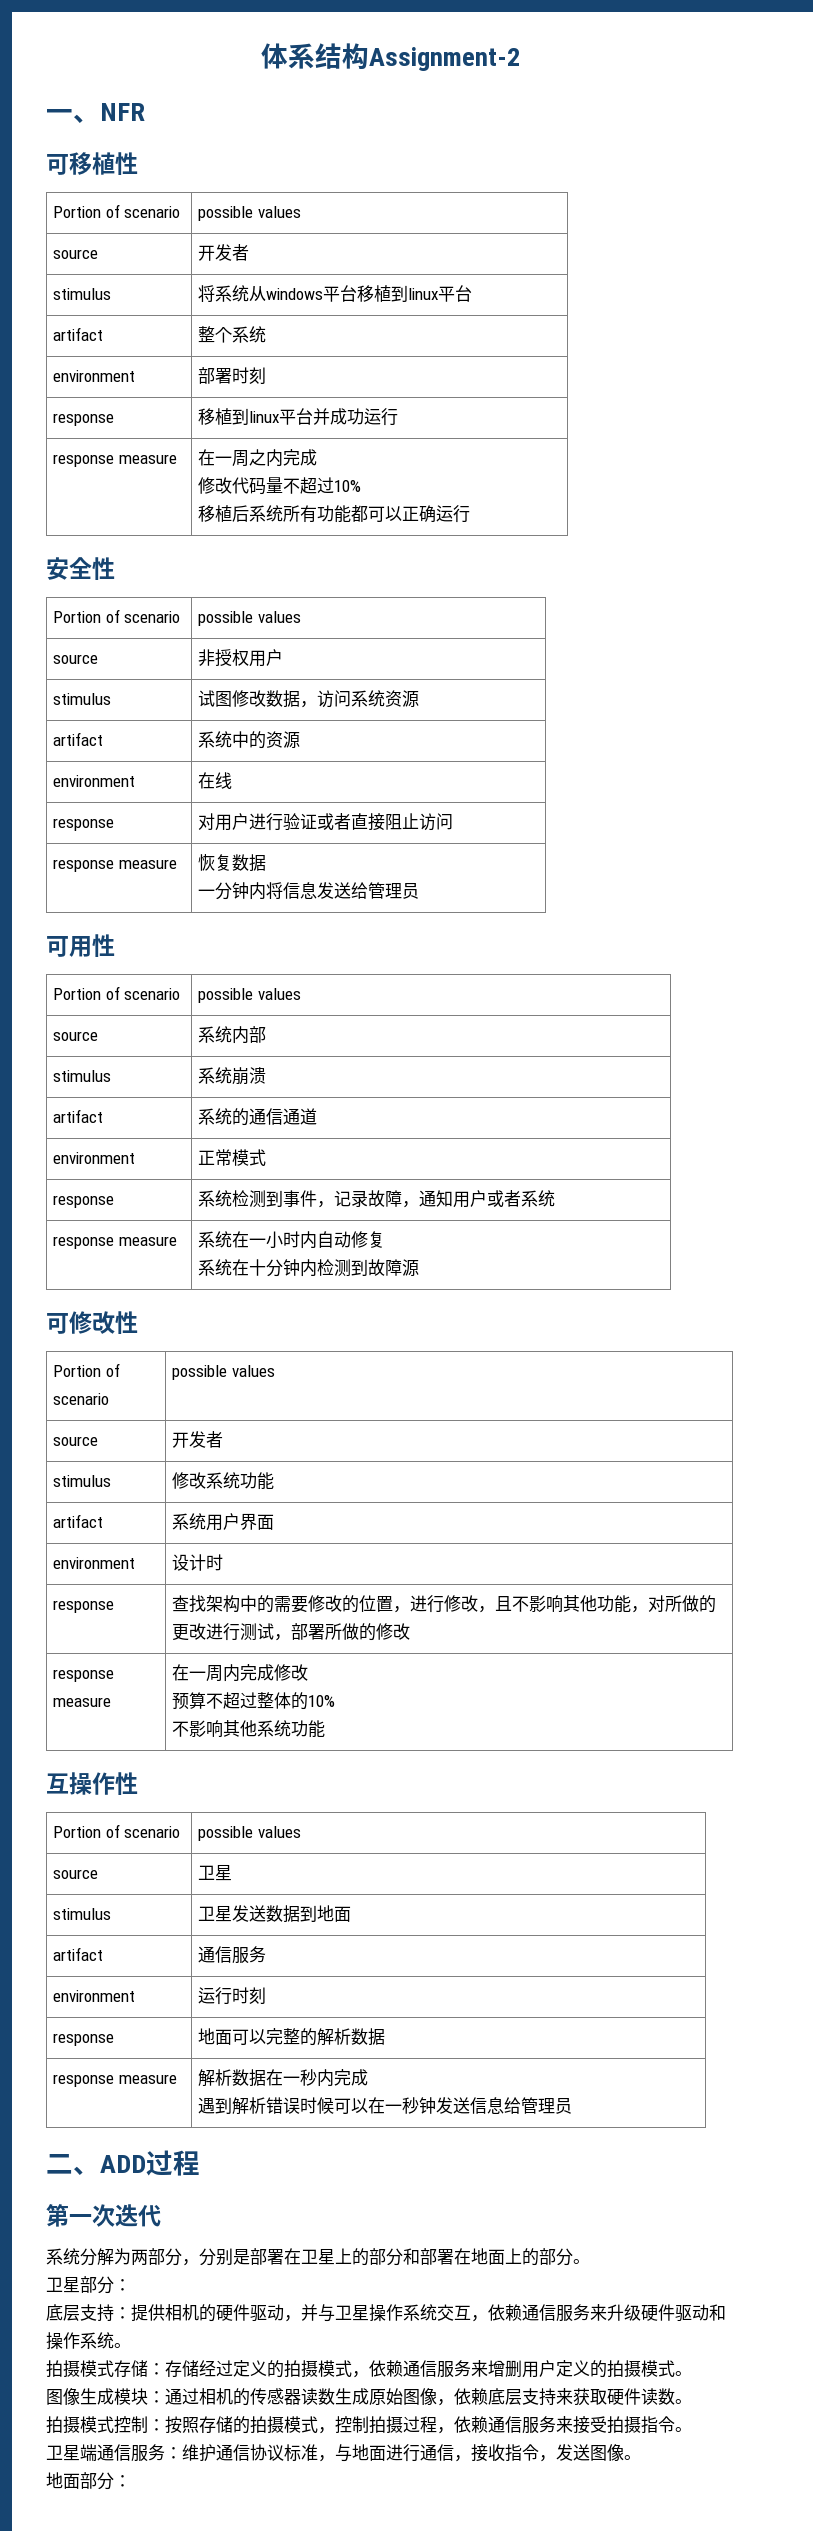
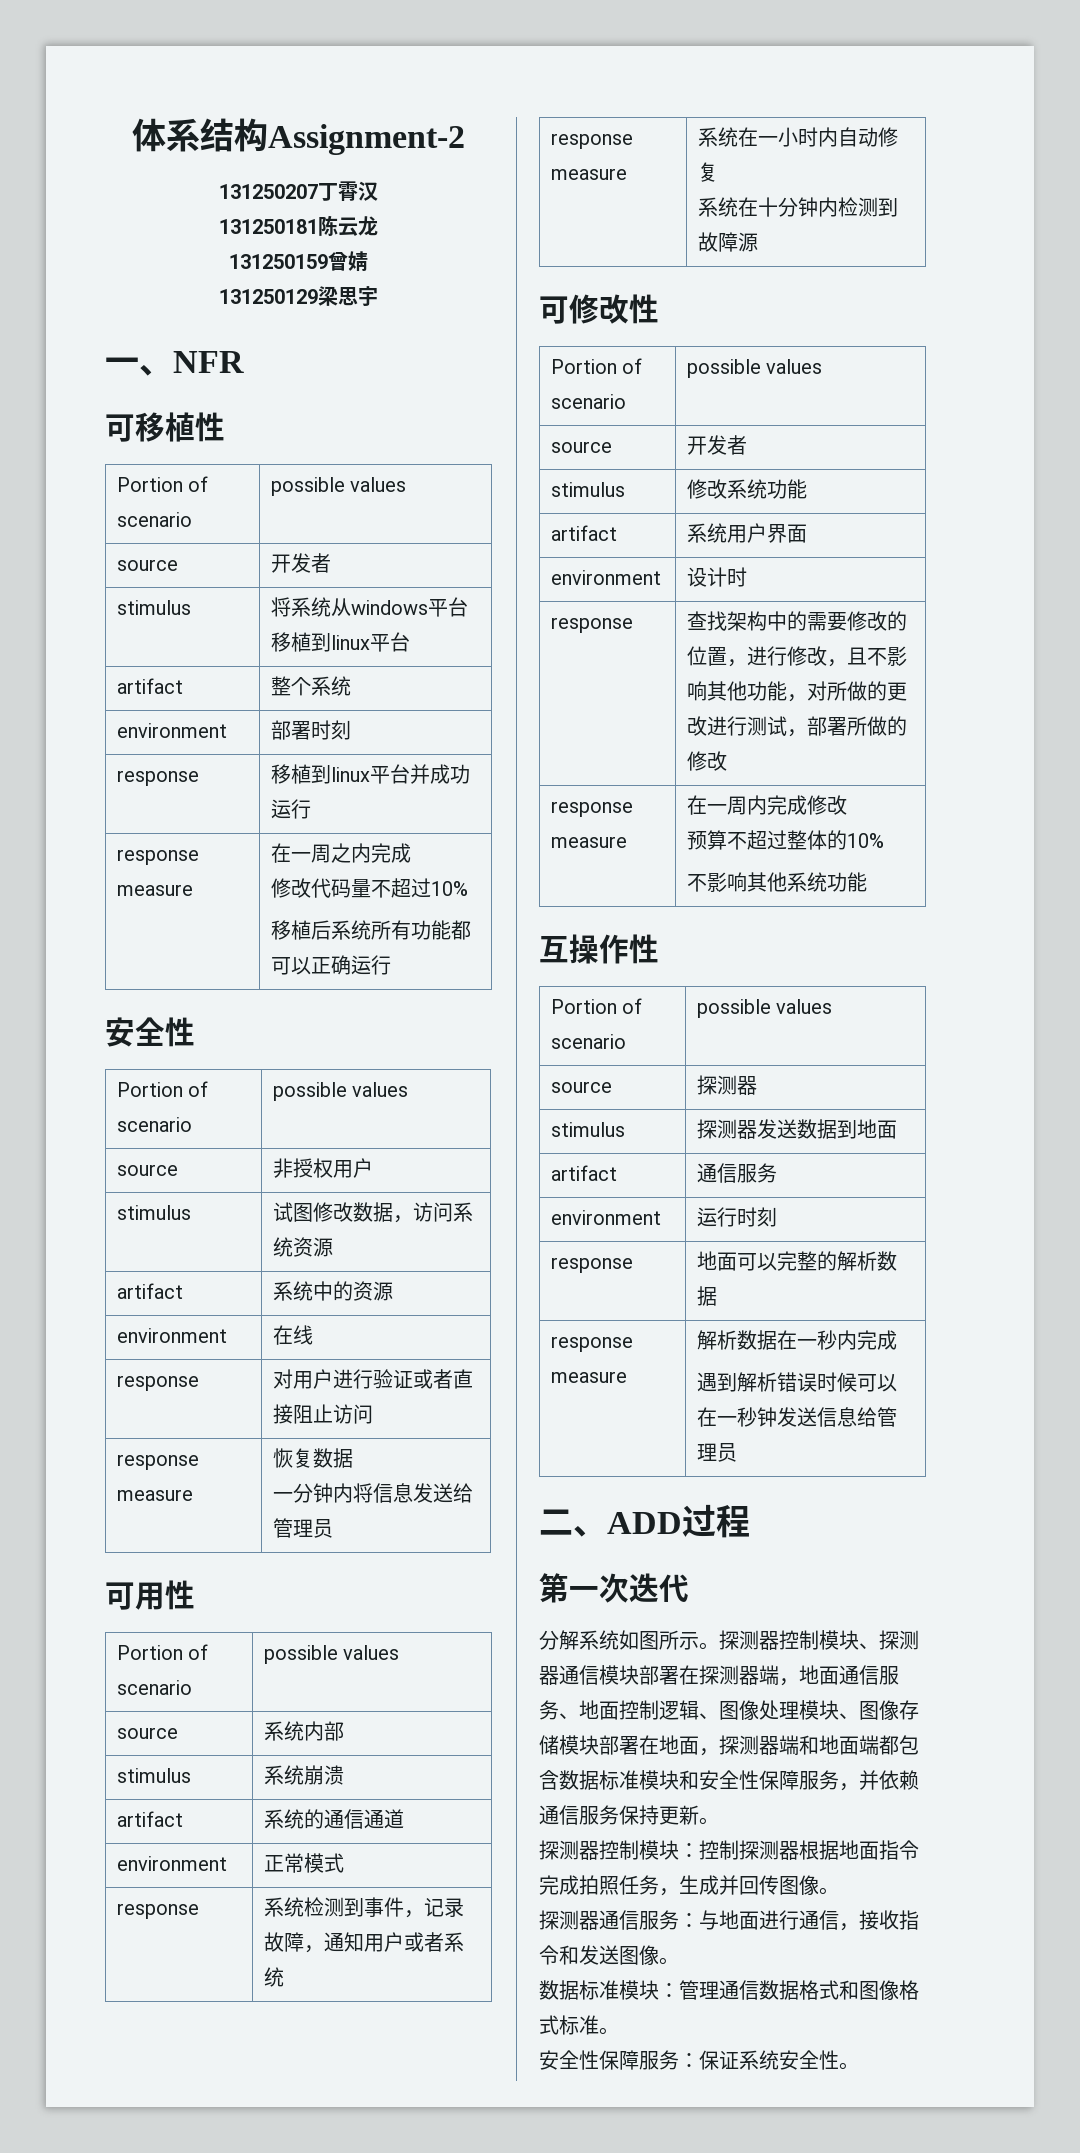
(520, 59) none -> [219,181,378,201] [219,215,378,236] [229,251,368,272] [219,286,378,306] // 131250207丁霄汉 // 131250181陈云龙 // 131250159曾婧 // 131250129梁思宇
[198,1864,233,1881] [53,1908,112,1920] [198,1905,233,1922] 卫星 // stimulus | 卫星 -> [696,1075,757,1095] [550,1122,625,1137] [696,1119,757,1139] 探测器 // stimulus | 探测器
[46,2248,590,2266] [46,2276,131,2294] [46,2304,726,2322] [46,2332,131,2350] [46,2360,692,2378] [46,2388,692,2406] [46,2416,692,2434] [46,2444,335,2462] 系统分解为两部分，分别是部署在卫星上的部分和部署在地面上的部分。 // 卫星部分： // 底层支持：提供相机的硬件驱动，并与卫星操作系统交互，依赖通信服务来升级硬件驱动和操作系统。 // 拍摄模式存储：存储经过定义的拍摄模式，依赖通信服务来增删用户定义的拍摄模式。 // 图像生成模块：通过相机的传感器读数生成原始图像，依赖底层支持来获取硬件读数。 // 拍摄模式控制：按照存储的拍摄模式，控制拍摄过程，依赖通信服务来接受拍摄指令。 // 卫星端通信服务：维护通信协议标准， -> [539,1630,919,1650] [539,1665,899,1686] [539,1700,919,1720] [539,1735,919,1756] [539,1770,919,1791] [539,1805,719,1825] [539,1840,919,1860] [539,1875,839,1896] [539,1910,699,1930] 分解系统如图所示。探测器控制模块、探测器通信模块部署在探测器端，地面通信服务、地面控制逻辑、图像处理模块、图像存储模块部署在地面，探测器端和地面端都包含数据标准模块和安全性保障服务，并依赖通信服务保持更新。 // 探测器控制模块：控制探测器根据地面指令完成拍照任务，生成并回传图像。 // 探测器通信服务：
[539,2455,556,2462] ， -> [559,1945,579,1965] 和
[46,2472,131,2490] 地面部分： -> [539,1980,919,2000] [539,2015,619,2035] [539,2050,859,2070] 数据标准模块：管理通信数据格式和图像格式标准。 // 安全性保障服务：保证系统安全性。

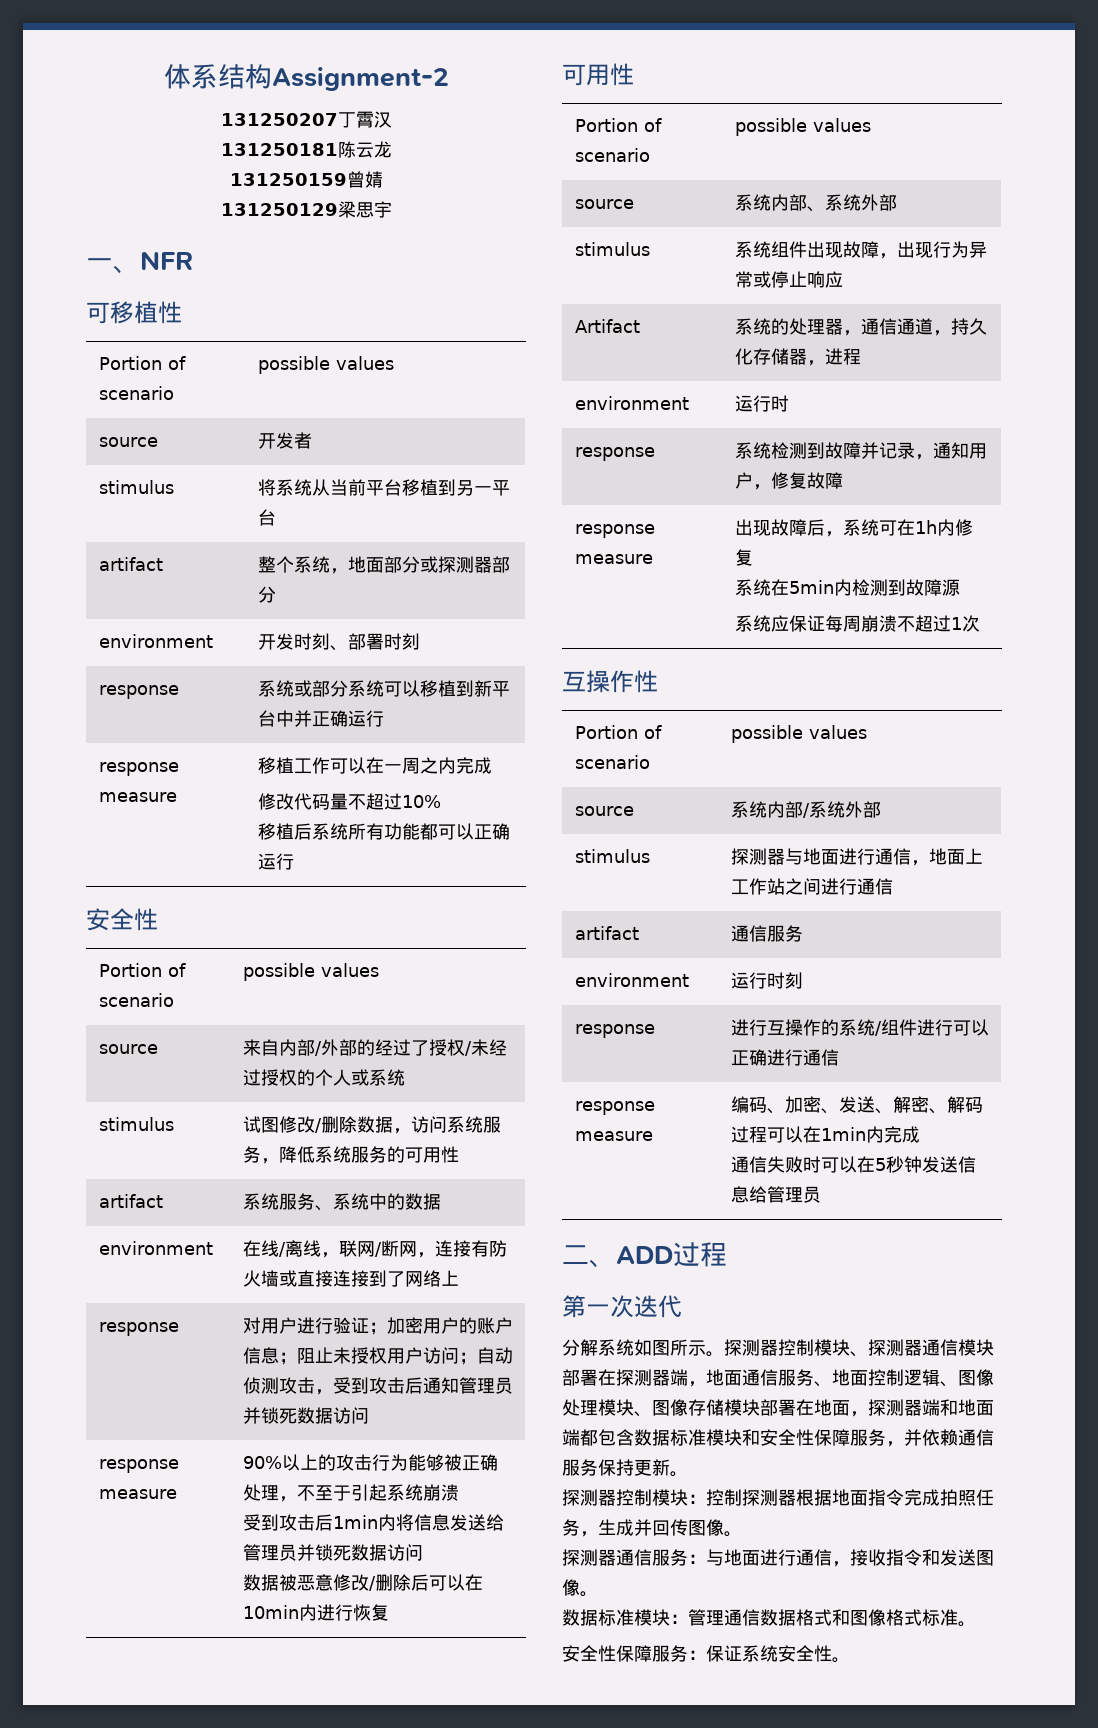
[350,600,428,615] windows -> [329,479,366,496] 当前
[330,635,370,650] linux -> [455,480,492,496] 另一
[116,723,227,738] // environment | -> [329,556,510,574] [257,586,276,603] [98,634,213,648] [257,633,348,651] ，地面部分或探测器部分 // environment | 开发时刻、
[270,764,470,784] 移植到linux平台并成功 -> [257,680,510,697] [257,710,348,727] 系统或部分系统可以移植到新平台中并正确
(193, 890) none -> [257,757,366,774] 移植工作可以
[272,1158,373,1178] 非授权用户 -> [242,1039,507,1056] [242,1069,405,1086] 来自内部/外部的经过了授权/未经过授权的个人或系统
(353, 1212) none -> [314,1116,357,1133] /删除
[292,1237,333,1257] [116,1283,183,1299] [272,1281,393,1301] [116,1328,227,1343] [272,1325,313,1345] 资源 // artifact | 系统中的资源 // environment | 在线 -> [482,1116,501,1133] [242,1146,459,1164] [98,1194,163,1208] [242,1193,441,1211] [98,1241,213,1255] [242,1240,507,1258] [242,1270,459,1287] 服务，降低系统服务的可用性 // artifact | 系统服务、系统中的数据 // environment | 在线/离线，联网/断网，连接有防火墙或直接连接到了网络上
[412,1369,473,1389] [272,1404,373,1424] [116,1455,199,1470] [116,1490,193,1501] [272,1448,353,1468] [272,1483,333,1503] 或者直接阻止访问 // response measure | 恢复数据 // 一分钟 -> [368,1317,513,1335] [242,1347,513,1365] [242,1377,513,1395] [242,1407,369,1424] [98,1459,179,1473] [98,1489,177,1499] [242,1454,498,1471] [242,1484,459,1502] [242,1514,378,1531] ；加密用户的账户信息；阻止未授权用户访问；自动侦测攻击，受到攻击后通知管理员并锁死数据访问 // response measure | 90%以上的攻击行为能够被正确处理，不至于引起系统崩溃 // 受到攻击后1min
(333, 1528) none -> [296,1544,423,1561] [242,1574,483,1591] [242,1604,389,1621] 并锁死数据访问 // 数据被恶意修改/删除后可以在10min内进行恢复
(344, 1731) none -> [806,194,897,212] 、系统外部
[303,1765,344,1785] [116,1811,183,1827] 崩溃 // artifact -> [770,241,987,259] [734,271,843,288] [574,319,640,333] 组件出现故障，出现行为异常或停止响应 // Artifact
(324, 1819) none -> [788,318,861,336] 处理器，
[116,1856,227,1871] [263,1853,344,1873] // environment | 正常模式 -> [932,318,987,336] [734,348,861,366] [574,396,689,410] [734,395,789,412] ，持久化存储器，进程 // environment | 运行时
[363,1897,464,1918] [263,1932,464,1953] [263,1967,284,1987] [550,134,633,149] [550,169,627,180] [697,127,878,147] 事件，记录故障，通知用户或者系统 // response measure | 系统在一小时内自动 -> [824,442,987,460] [734,472,843,490] [574,524,655,538] [574,554,653,564] [734,519,955,537] 故障并记录，通知用户，修复故障 // response measure | 出现故障后，系统可在1h内
[757,197,818,217] 十分钟 -> [788,580,834,594] 5min
[539,294,659,324] [550,358,643,374] [550,394,626,409] [686,359,823,378] [550,442,612,453] [686,435,747,455] [550,482,625,497] [686,479,807,499] [550,525,617,541] [686,523,807,543] [550,570,661,585] [686,567,747,587] [550,618,633,633] [686,611,907,631] [686,646,907,667] [686,681,907,702] [686,716,907,737] [686,751,727,771] [550,802,633,817] [550,837,627,848] [686,795,847,815] [686,830,884,850] [686,872,867,892] // 可修改性 // Portion of scenario | possible values // source | 开发者 // stimulus | 修改系统功能 // artifact | 系统用户界面 // environment | 设计时 // response | 查找架构中的需要修改的位置，进行修改，且不影响其他功能，对所做的更改进行测试，部署所做的修改 // response measure | 在一周内完成修改 // 预算不超过整体的10% // 不影响其他系统功能 -> [734,615,980,632] // 系统应保证每周崩溃不超过1次
[696,1075,757,1095] 探测器 -> [730,801,881,818] 系统内部/系统外部
[756,1119,897,1139] 发送数据到地面 -> [784,848,983,866] [730,878,893,895] 与地面进行通信，地面上工作站之间进行通信
[696,1251,897,1271] [696,1286,717,1306] [550,1337,633,1352] [550,1372,627,1383] [696,1330,897,1350] [696,1372,897,1392] [696,1407,737,1427] 地面可以完整的解析数据 // response measure | 解析数据在一秒内完成 // 遇到解析错误时候可以在一 -> [730,1019,989,1036] [730,1049,839,1066] [574,1101,655,1115] [574,1131,653,1141] [730,1096,983,1114] [730,1126,920,1143] [730,1156,886,1173] 进行互操作的系统/组件进行可以正确进行通信 // response measure | 编码、加密、发送、解密、解码过程可以在1min内完成 // 通信失败时可以在5

